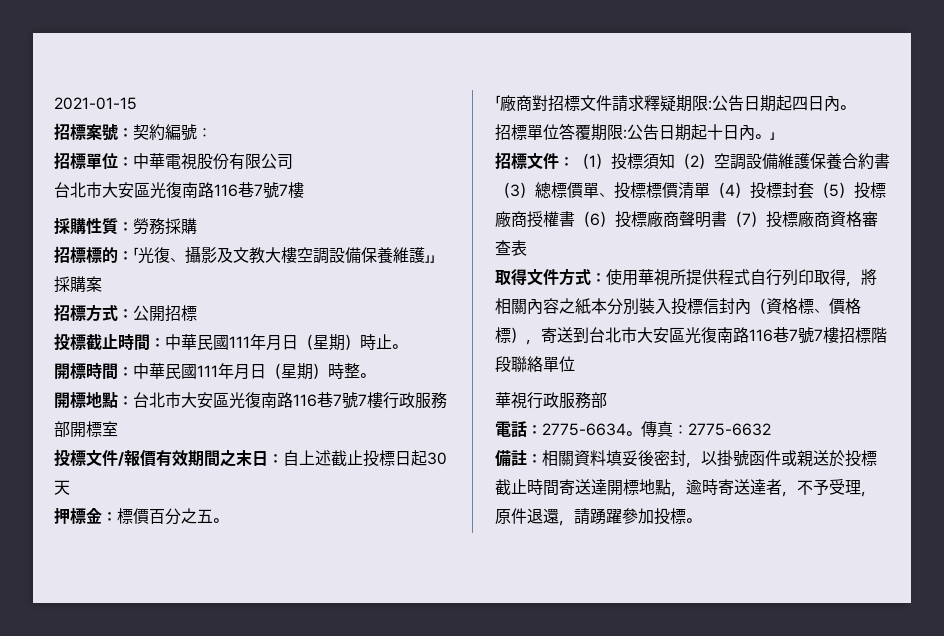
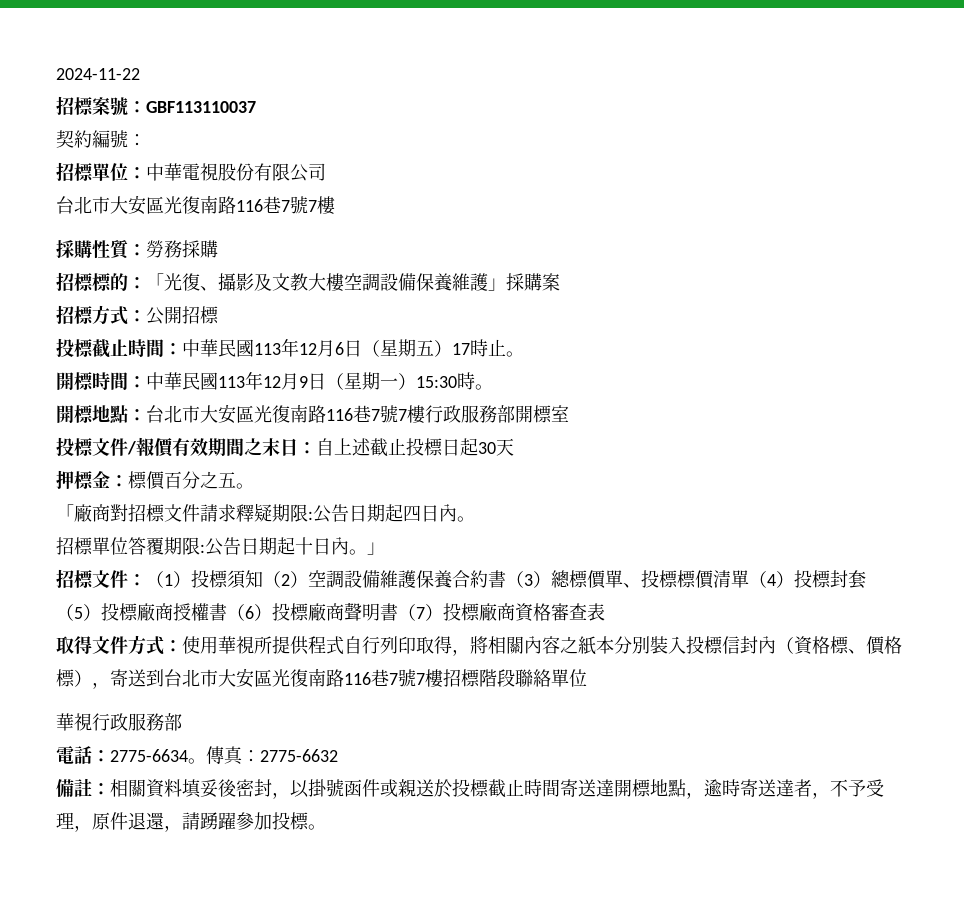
[54,97,137,110] 2021-01-15 -> [56,68,140,80] 2024-11-22
(133, 133) none -> [146,101,256,113] GBF113110037 //
[430,255,435,263] 」 -> (506, 284) none
[229,334,360,351] 111年月日（星期） -> [254,338,470,357] 113年12月6日（星期五）17
[197,363,360,380] 111年月日（星期）時整 -> [218,371,475,390] 113年12月9日（星期一）15:30時

